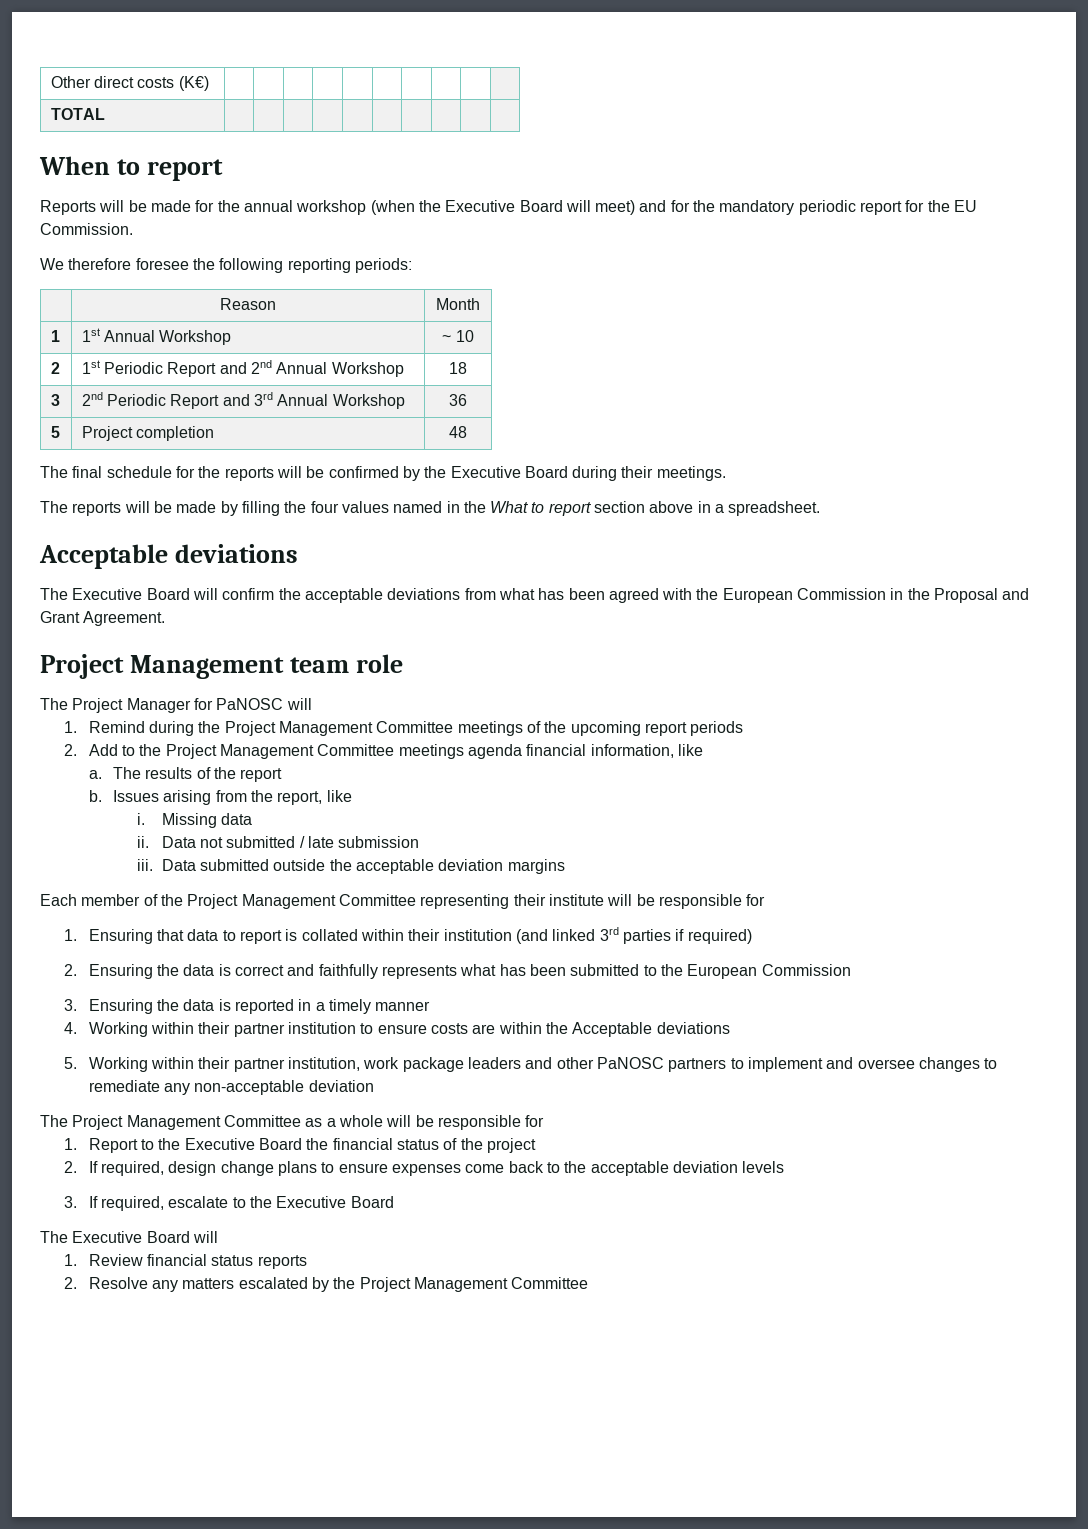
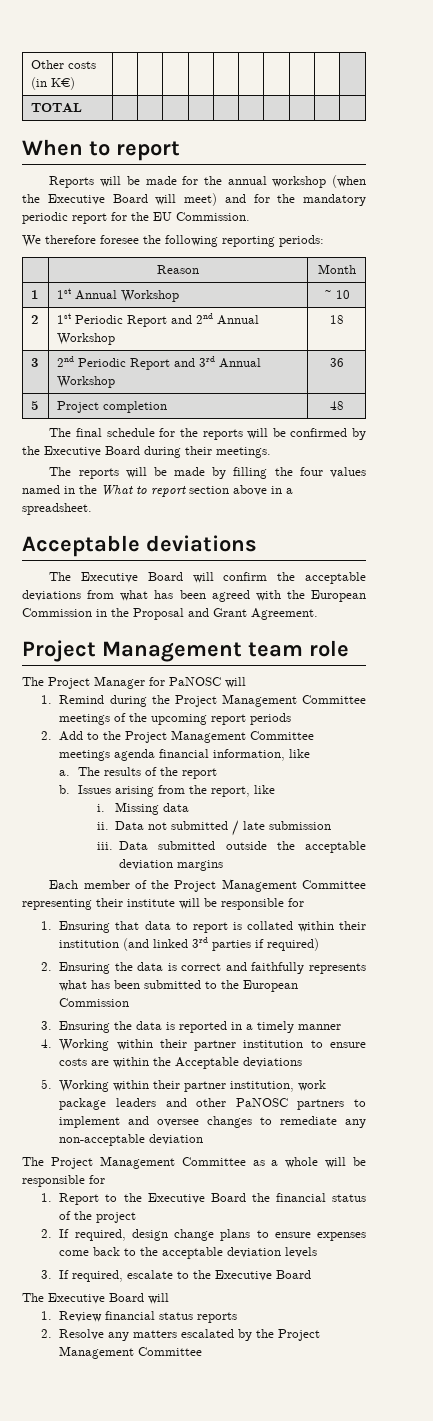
[94,76,209,91] direct costs (K€) -> [68,61,97,69] [31,77,76,90] costs (in K€)

